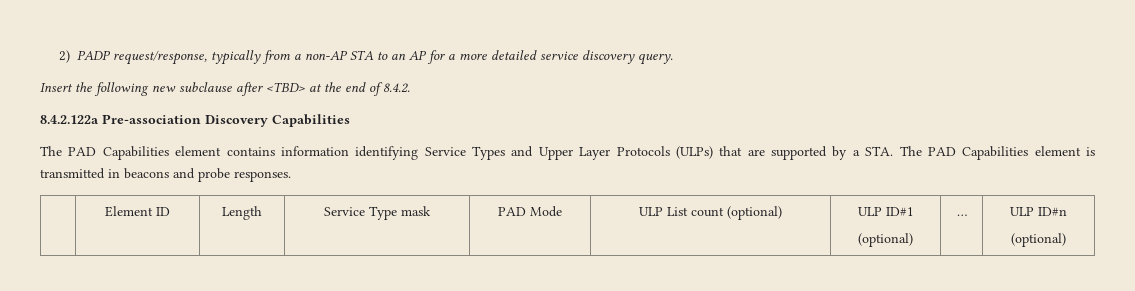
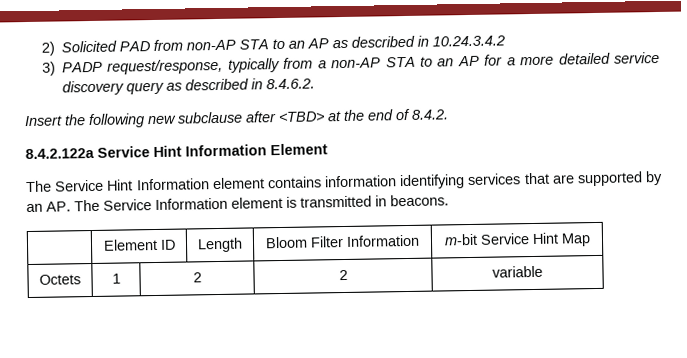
(70, 56) none -> [60,35,505,53] [41,61,56,76] Solicited PAD from non-AP STA to an AP as described in 10.24.3.4.2 // 3)
[638,53,674,65] query. -> [125,78,315,95] query as described in 8.4.6.2.
[102,114,350,127] [40,146,1095,160] [40,168,291,182] [105,206,170,217] [222,206,262,220] [324,206,431,220] [498,206,562,217] [639,206,783,220] [857,207,914,216] [858,233,913,247] [956,214,967,216] [1010,207,1067,216] [1011,233,1066,247] Pre-association Discovery Capabilities // The PAD Capabilities element contains information identifying Service Types and Upper Layer Protocols (ULPs) that are supported by a STA. The PAD Capabilities element is transmitted in beacons and probe responses. // | Element ID | Length | Service Type mask | PAD Mode | ULP List count (optional) | ULP ID#1 // (optional) | … | ULP ID#n // (optional) -> [97,143,328,158] [25,170,663,193] [26,194,449,213] [102,238,176,251] [197,237,244,253] [265,234,420,249] [443,232,591,247] [39,274,81,285] [111,273,121,284] [192,272,202,283] [338,269,348,281] [492,265,543,278] Service Hint Information Element // The Service Hint Information element contains information identifying services that are supported by an AP. The Service Information element is transmitted in beacons. // | Element ID | Length | Bloom Filter Information | m-bit Service Hint Map // Octets | 1 | 2 | 2 | variable

